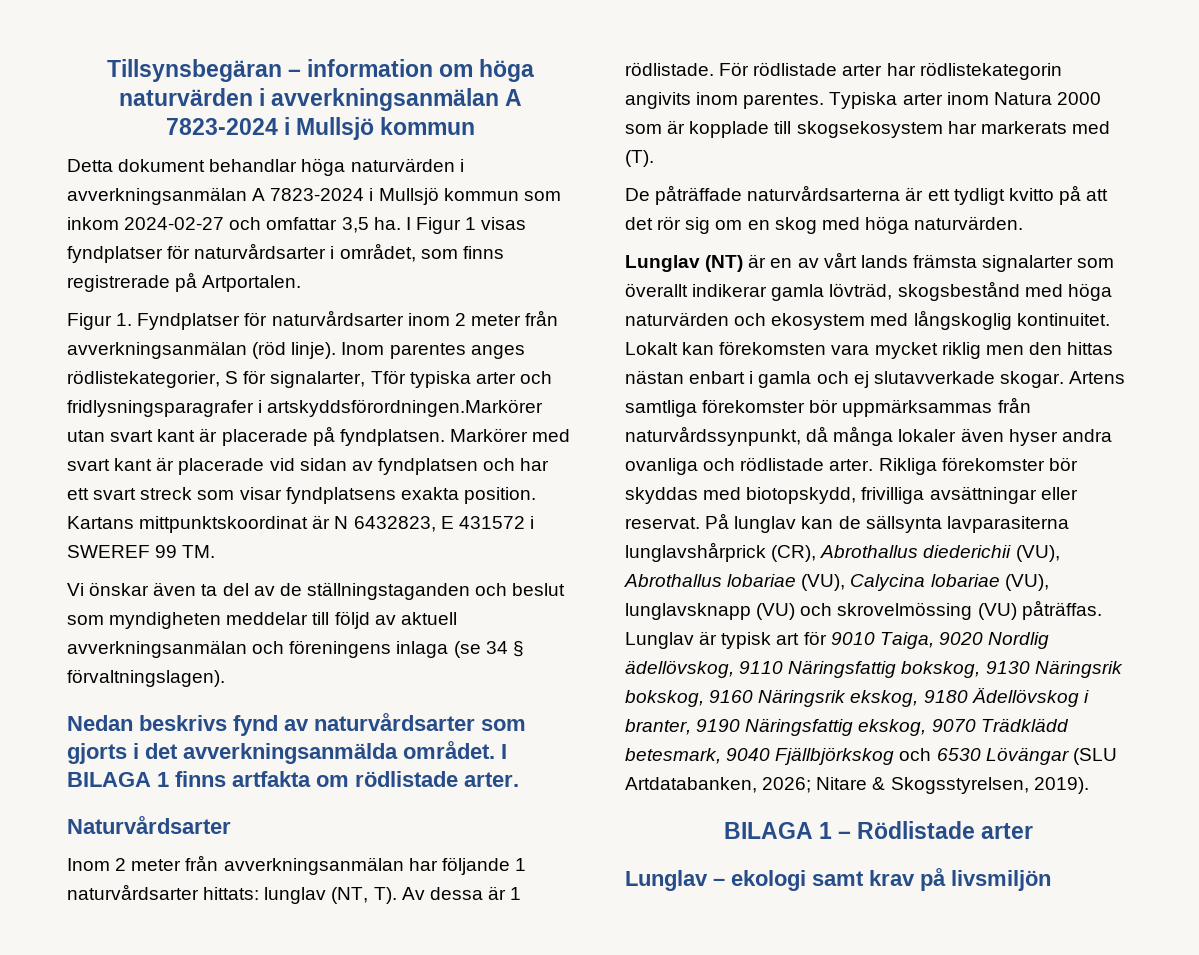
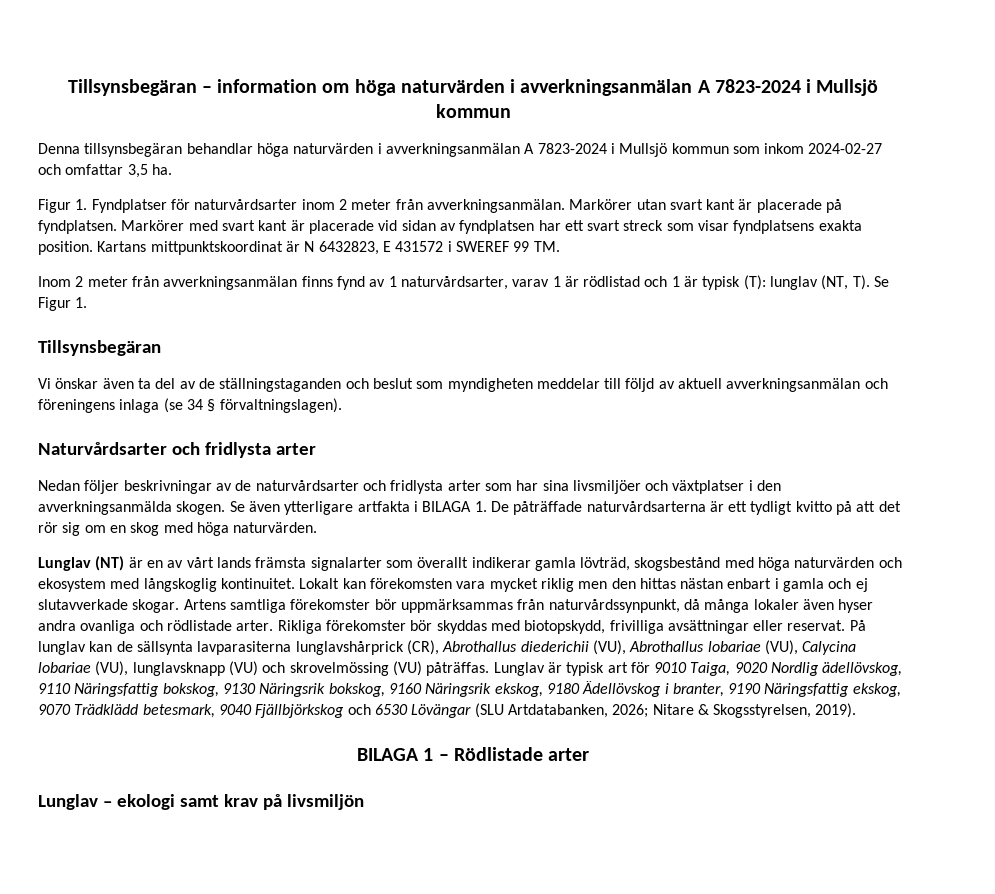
[67,159,206,172] Detta dokument -> [38,143,183,157] Denna tillsynsbegäran
[405,217,527,234] [67,243,504,263] [67,272,302,292] I Figur 1 visas fyndplatser för naturvårdsarter i området, som finns registrerade på Artportalen. -> (172, 169) none
[67,341,525,359] [67,370,552,388] [67,399,544,417] avverkningsanmälan (röd linje). Inom parentes anges rödlistekategorier, S för signalarter, Tför typiska arter och fridlysningsparagrafer i artskyddsförordningen.Markörer -> [426,199,633,213] avverkningsanmälan. Markörer
[483,458,516,471] och -> (535, 227) none
(216, 551) none -> [38,275,890,290] [38,297,88,311] [38,340,161,356] // Inom 2 meter från avverkningsanmälan finns fynd av 1 naturvårdsarter, varav 1 är rödlistad och 1 är typisk (T): lunglav (NT, T). Se Figur 1. // Tillsynsbegäran
[67,713,526,736] [67,741,507,764] [67,771,519,787] [67,816,231,834] [67,855,526,875] [67,884,522,904] [625,62,1062,80] [625,92,1101,109] [625,120,1110,138] [625,150,654,167] Nedan beskrivs fynd av naturvårdsarter som gjorts i det avverkningsanmälda området. I BILAGA 1 finns artfakta om rödlistade arter. // Naturvårdsarter // Inom 2 meter från avverkningsanmälan har följande 1 naturvårdsarter hittats: lunglav (NT, T). Av dessa är 1 rödlistade. För rödlistade arter har rödlistekategorin angivits inom parentes. Typiska arter inom Natura 2000 som är kopplade till skogsekosystem har markerats med (T). // -> [38,442,316,458] [38,480,782,494] [38,501,487,515] Naturvårdsarter och fridlysta arter // Nedan följer beskrivningar av de naturvårdsarter och fridlysta arter som har sina livsmiljöer och växtplatser i den avverkningsanmälda skogen. Se även ytterligare artfakta i BILAGA 1.

